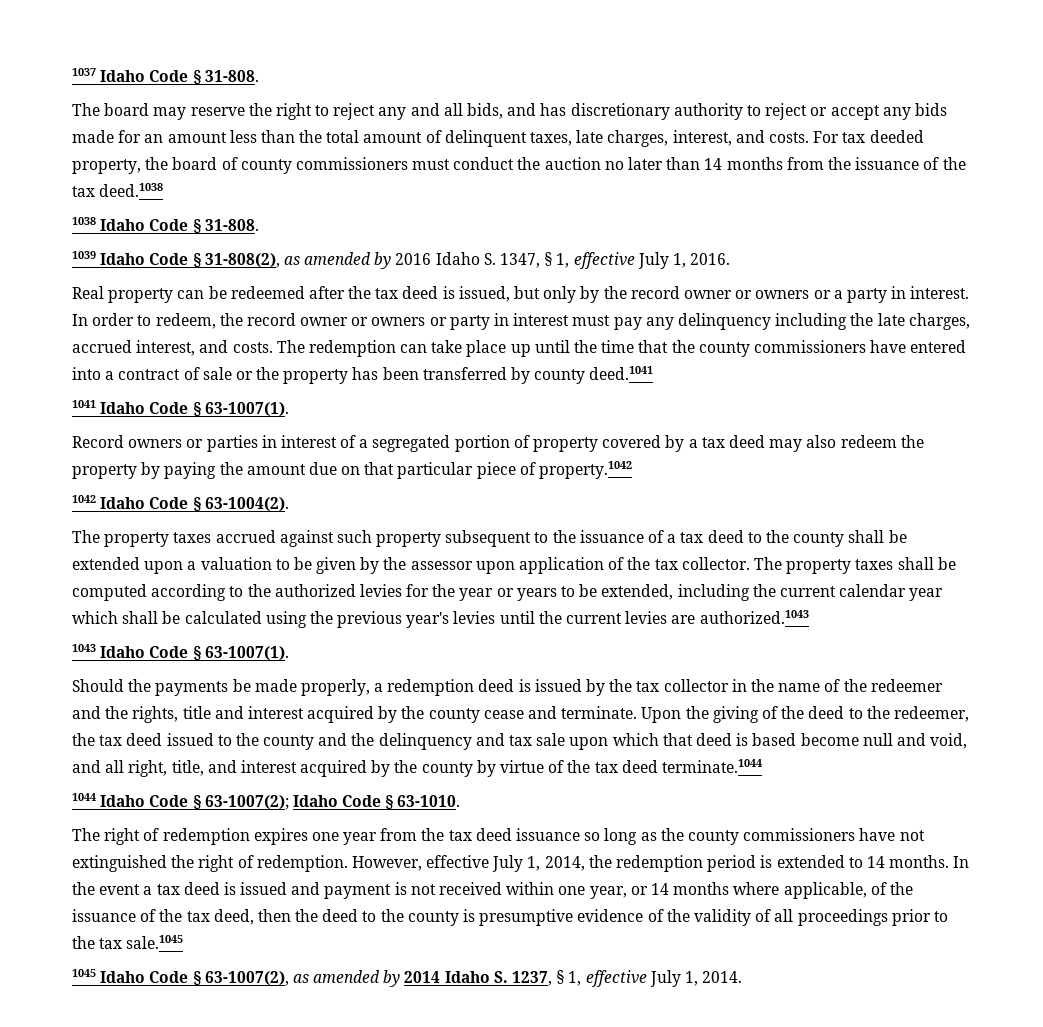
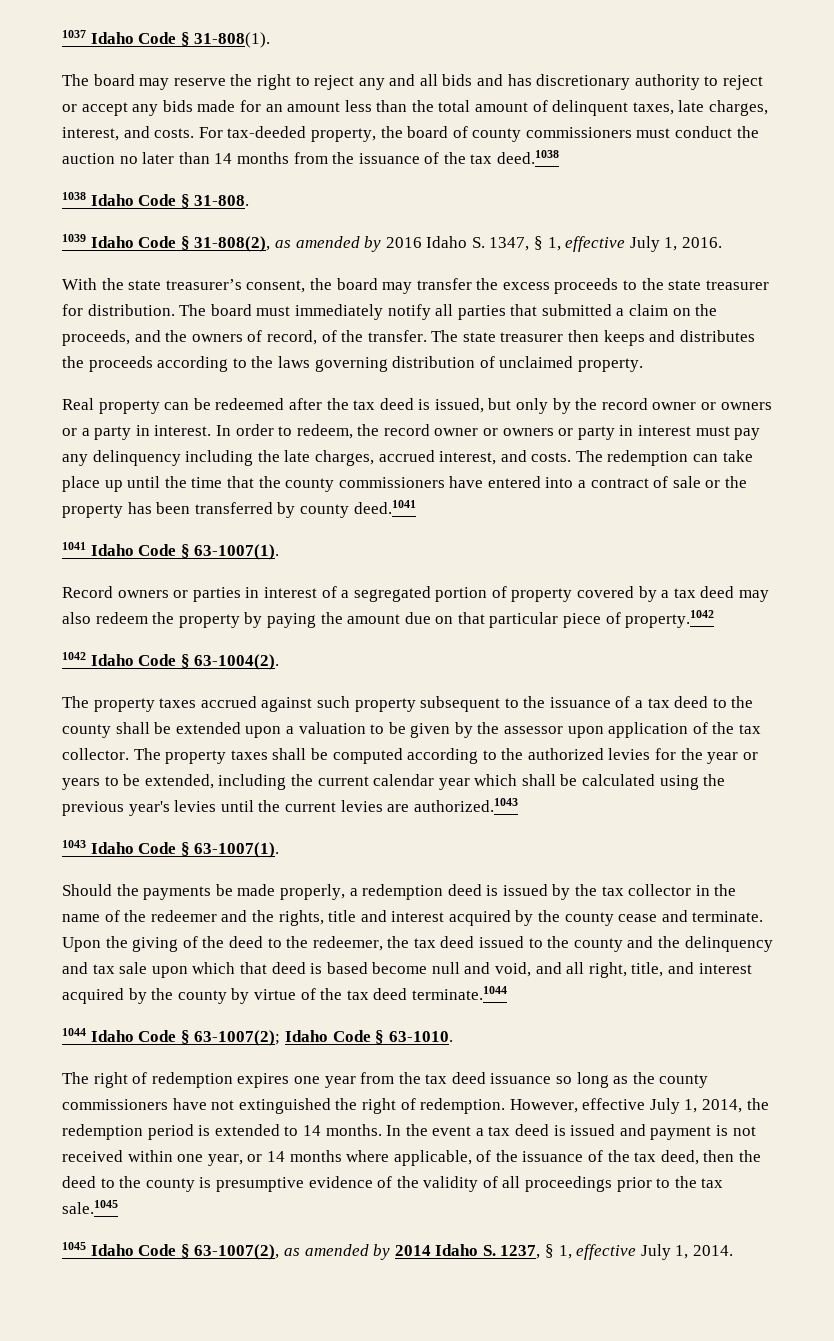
[204,70,259,82] 31-808. -> [194,32,271,48] 31-808(1).
[467,103,504,119] bids, -> [442,74,473,86] bids
[842,130,924,143] tax deeded -> [227,126,307,138] tax-deeded
(731, 259) none -> [62,278,769,294] [62,304,718,320] [62,330,755,346] [62,356,643,372] // With the state treasurer’s consent, the board may transfer the excess proceeds to the state treasurer for distribution. The board must immediately notify all parties that submitted a claim on the proceeds, and the owners of record, of the transfer. The state treasurer then keeps and distributes the proceeds according to the laws governing distribution of unclaimed property.

